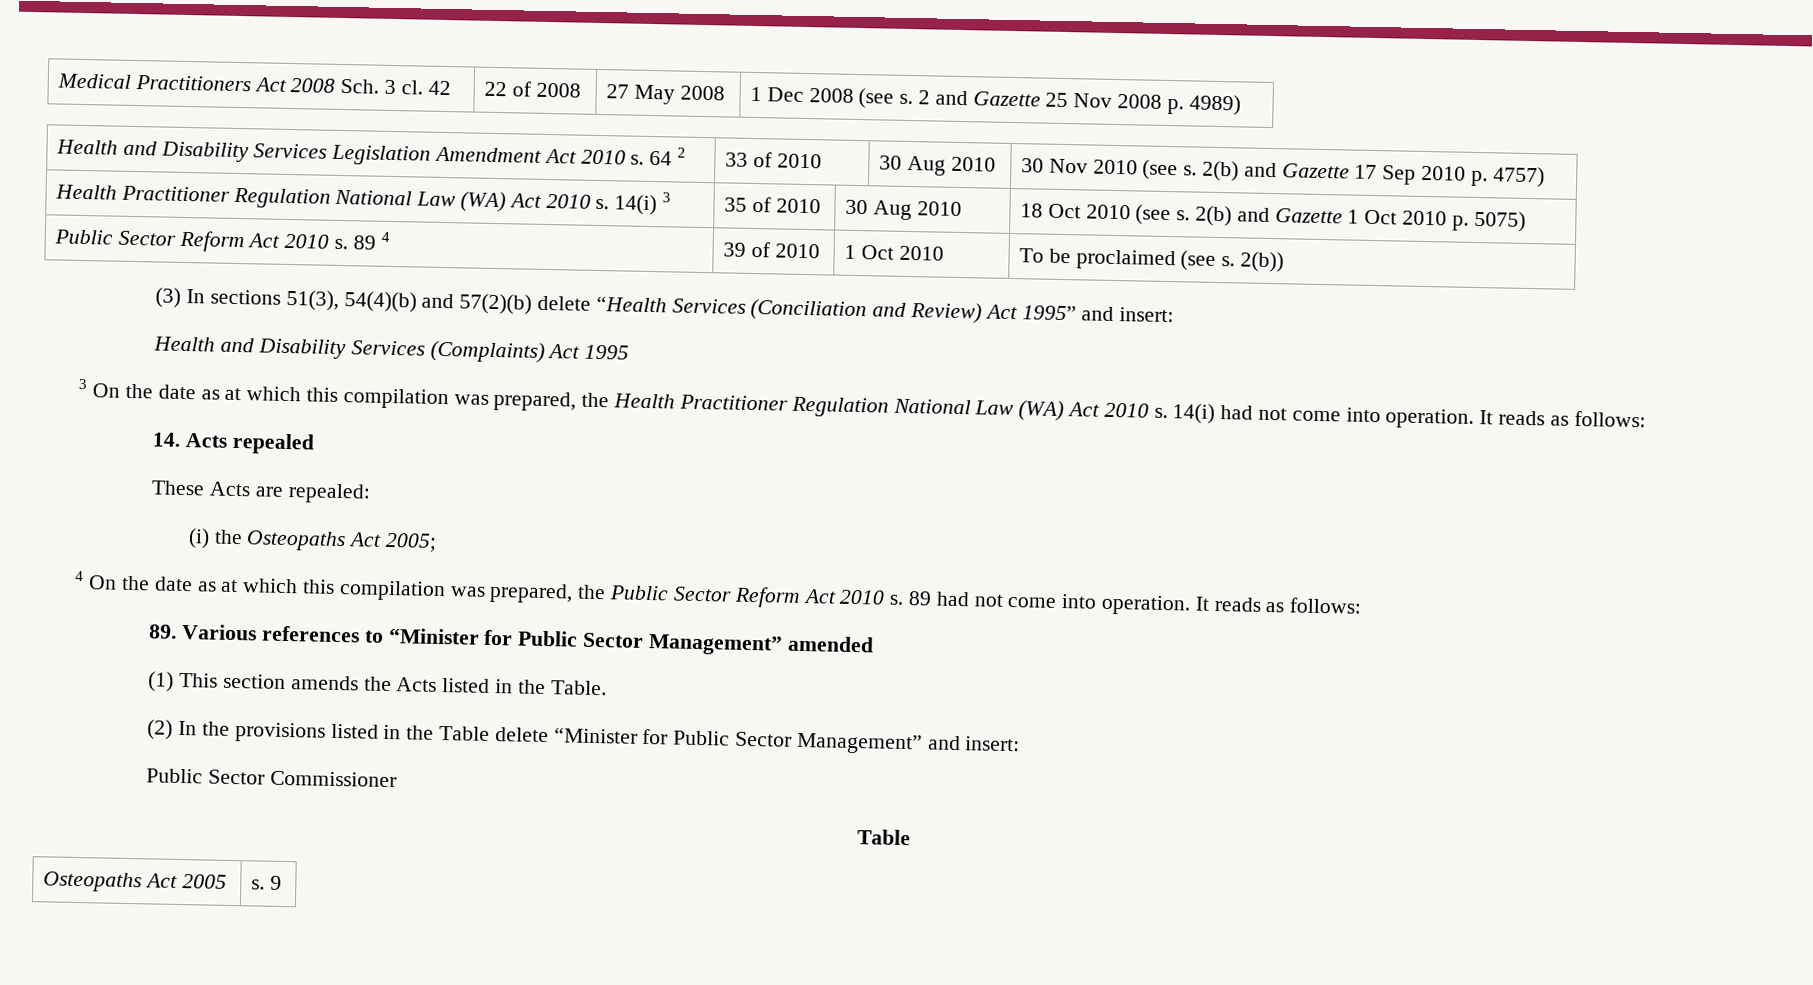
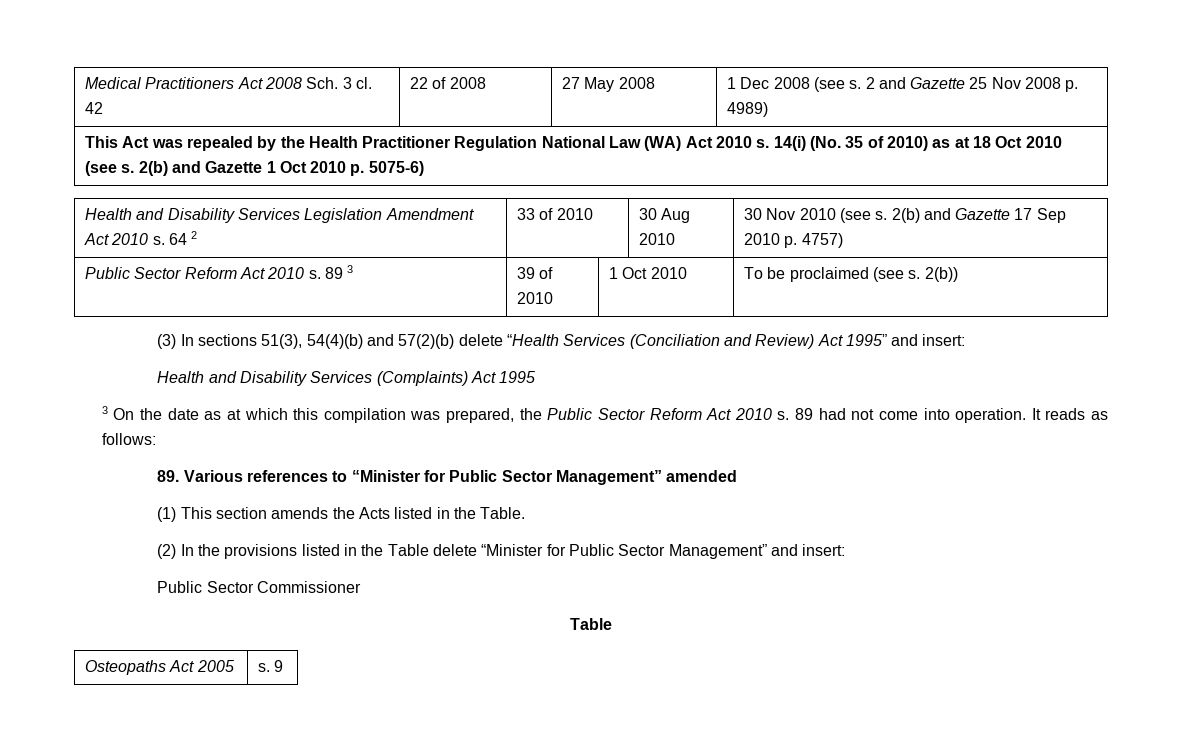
(1241, 105) none -> [84,136,1062,151] [84,161,424,176] // This Act was repealed by the Health Practitioner Regulation National Law (WA) Act 2010 s. 14(i) (No. 35 of 2010) as at 18 Oct 2010 (see s. 2(b) and Gazette 1 Oct 2010 p. 5075-6)
[54,184,671,216] [723,196,821,214] [844,199,962,221] [1019,203,1526,232] [53,229,390,253] // Health Practitioner Regulation National Law (WA) Act 2010 s. 14(i) 3 | 35 of 2010 | 30 Aug 2010 | 18 Oct 2010 (see s. 2(b) and Gazette 1 Oct 2010 p. 5075) // Public Sector Reform Act 2010 s. 89 4 -> [84,265,354,279] // Public Sector Reform Act 2010 s. 89 3
[613,393,1646,429] [152,432,315,455] [151,480,371,504] [187,528,437,552] [75,570,607,604] Health Practitioner Regulation National Law (WA) Act 2010 s. 14(i) had not come into operation. It reads as follows: // 14. Acts repealed // These Acts are repealed: // (i) the Osteopaths Act 2005; // 4 On the date as at which this compilation was prepared, the -> (542, 414) none

